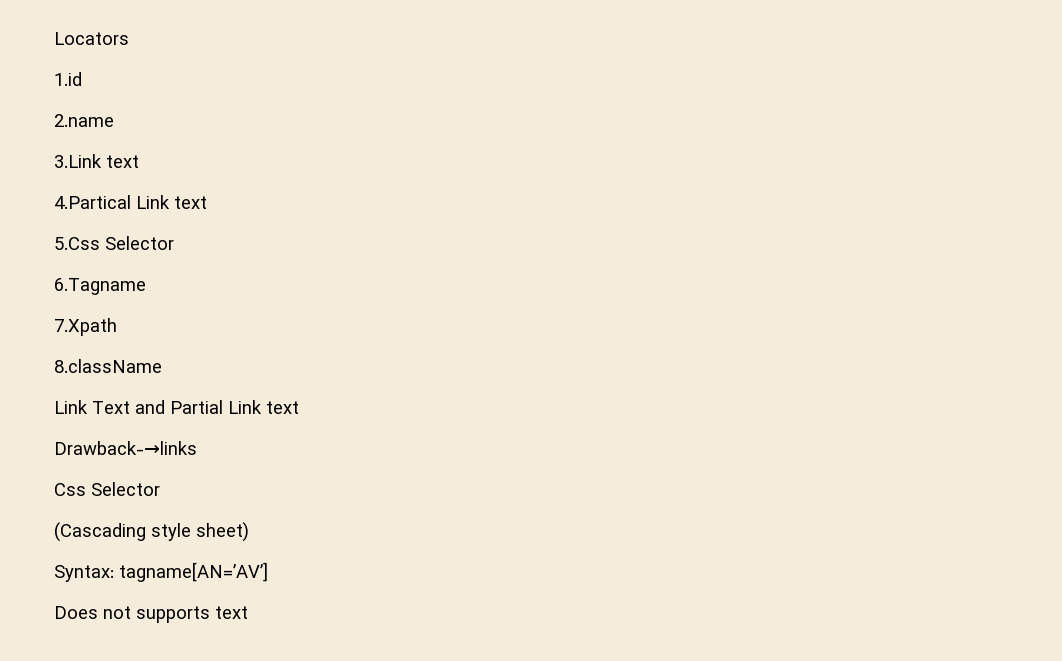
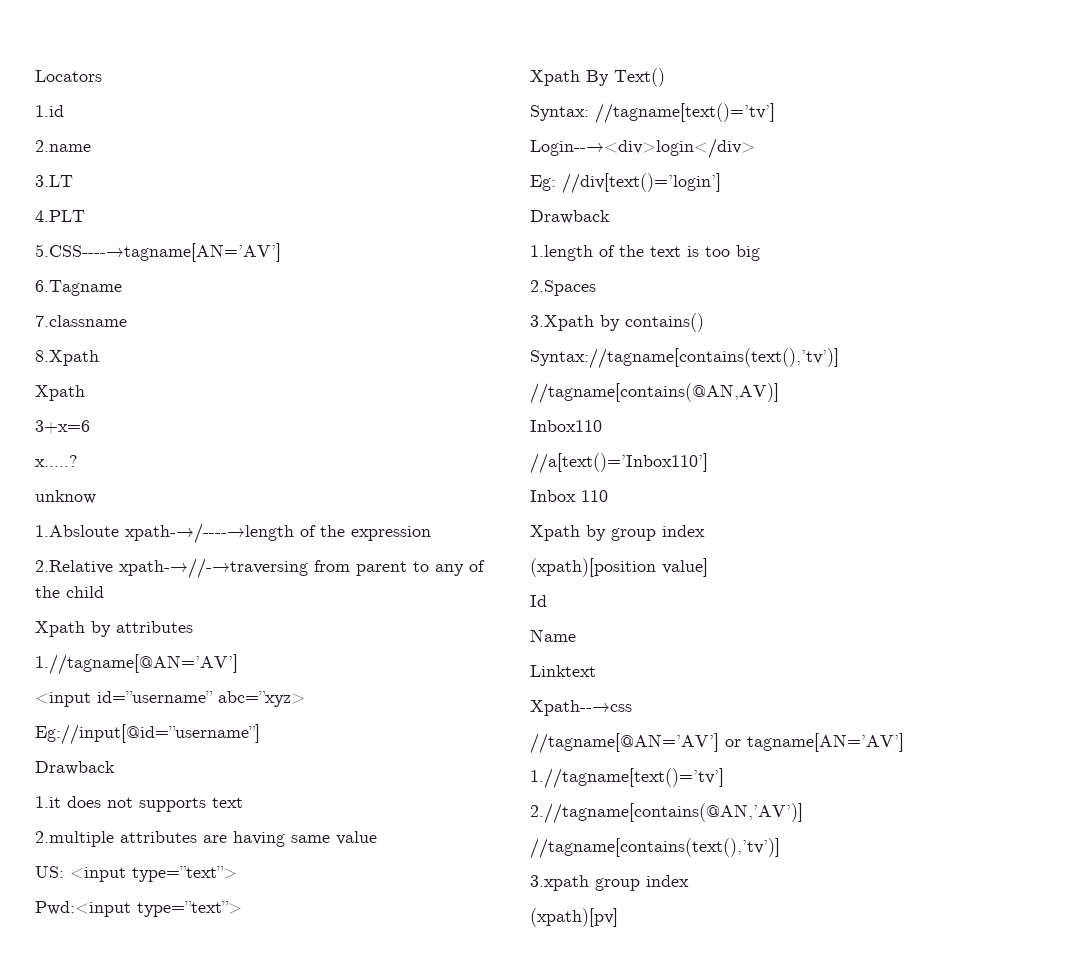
[54,154,139,168] [54,195,207,209] [54,236,174,250] [54,278,146,295] [54,318,117,336] [54,359,162,373] [54,400,299,414] [54,441,197,455] [54,482,160,496] [54,522,249,542] [54,562,268,582] [54,606,248,623] 3.Link text // 4.Partical Link text // 5.Css Selector // 6.Tagname // 7.Xpath // 8.className // Link Text and Partial Link text // Drawback-→links // Css Selector // (Cascading style sheet) // Syntax: tagname[AN=’AV’] // Does not supports text -> [35,175,73,187] [35,210,85,222] [35,243,281,262] [35,280,122,296] [35,315,127,327] [35,350,99,366] [35,385,85,401] [35,420,90,433] [35,455,78,467] [35,490,96,504] [35,523,431,544] [35,558,485,579] [35,586,104,598] [35,621,193,637] [35,654,238,675] [35,691,305,707] [35,724,260,745] [35,761,115,775] [35,796,243,812] [35,831,377,847] [35,866,237,882] [35,901,242,917] [530,68,665,87] [530,103,775,124] [530,138,755,159] [530,173,721,194] [530,210,610,224] [530,245,760,261] [530,280,596,296] [530,313,704,332] [530,348,839,369] [530,383,779,404] [530,420,602,432] [530,453,708,474] [530,490,608,502] [530,525,705,541] [530,558,708,577] [530,595,547,607] [530,629,576,642] [530,665,596,677] [530,700,632,716] [530,733,904,754] [530,768,724,789] [530,803,803,824] [530,838,780,859] [530,875,689,891] [530,908,618,927] 3.LT // 4.PLT // 5.CSS----→tagname[AN=’AV’] // 6.Tagname // 7.classname // 8.Xpath // Xpath // 3+x=6 // x…..? // unknow // 1.Absloute xpath-→/----→length of the expression // 2.Relative xpath-→//-→traversing from parent to any of the child // Xpath by attributes // 1.//tagname[@AN=’AV’] // <input id=”username” abc=”xyz> // Eg://input[@id=”username”] // Drawback // 1.it does not supports text // 2.multiple attributes are having same value // US: <input type=”text”> // Pwd:<input type=”text”> // Xpath By Text() // Syntax: //tagname[text()=’tv’] // Login--→<div>login</div> // Eg: //div[text()=’login’] // Drawback // 1.length of the text is too big // 2.Spaces // 3.Xpath by contains() // Syntax://tagname[contains(text(),’tv’)] // //tagname[contains(@AN,AV)] // Inbox110 // //a[text()=’Inbox110’] // Inbox 110 // Xpath by group index // (xpath)[position value] // Id // Name // Linktext // Xpath--→css // //tagname[@AN=’AV’] or tagname[AN=’AV’] // 1.//tagname[text()=’tv’] // 2.//tagname[contains(@AN,’AV’)] // //tagname[contains(text(),’tv’)] // 3.xpath group index // (xpath)[pv]

